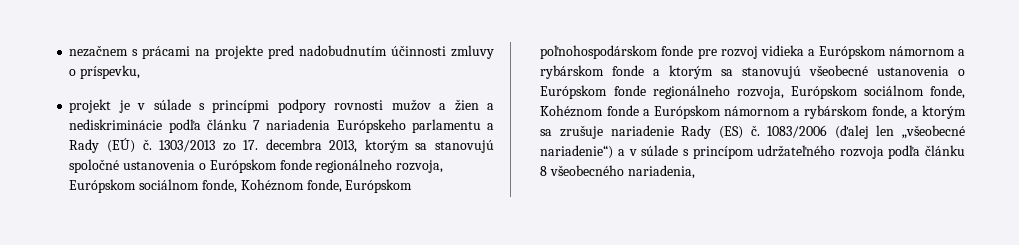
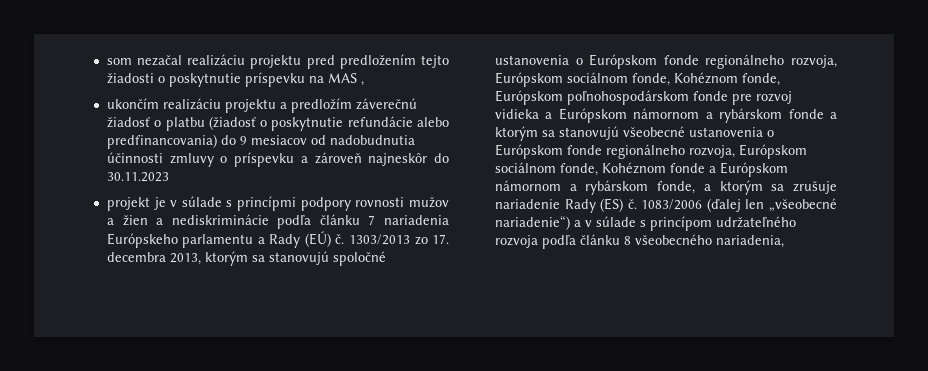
[69,45,494,59] [69,65,141,79] nezačnem s prácami na projekte pred nadobudnutím účinnosti zmluvy o príspevku, -> [106,54,450,69] [106,72,364,87] [106,98,417,113] [106,116,449,131] [106,134,415,149] [106,152,449,167] [106,172,169,182] som nezačal realizáciu projektu pred predložením tejto žiadosti o poskytnutie príspevku na MAS , // ukončím realizáciu projektu a predložím záverečnú žiadosť o platbu (žiadosť o poskytnutie refundácie alebo predfinancovania) do 9 mesiacov od nadobudnutia účinnosti zmluvy o príspevku a zároveň najneskôr do 30.11.2023

